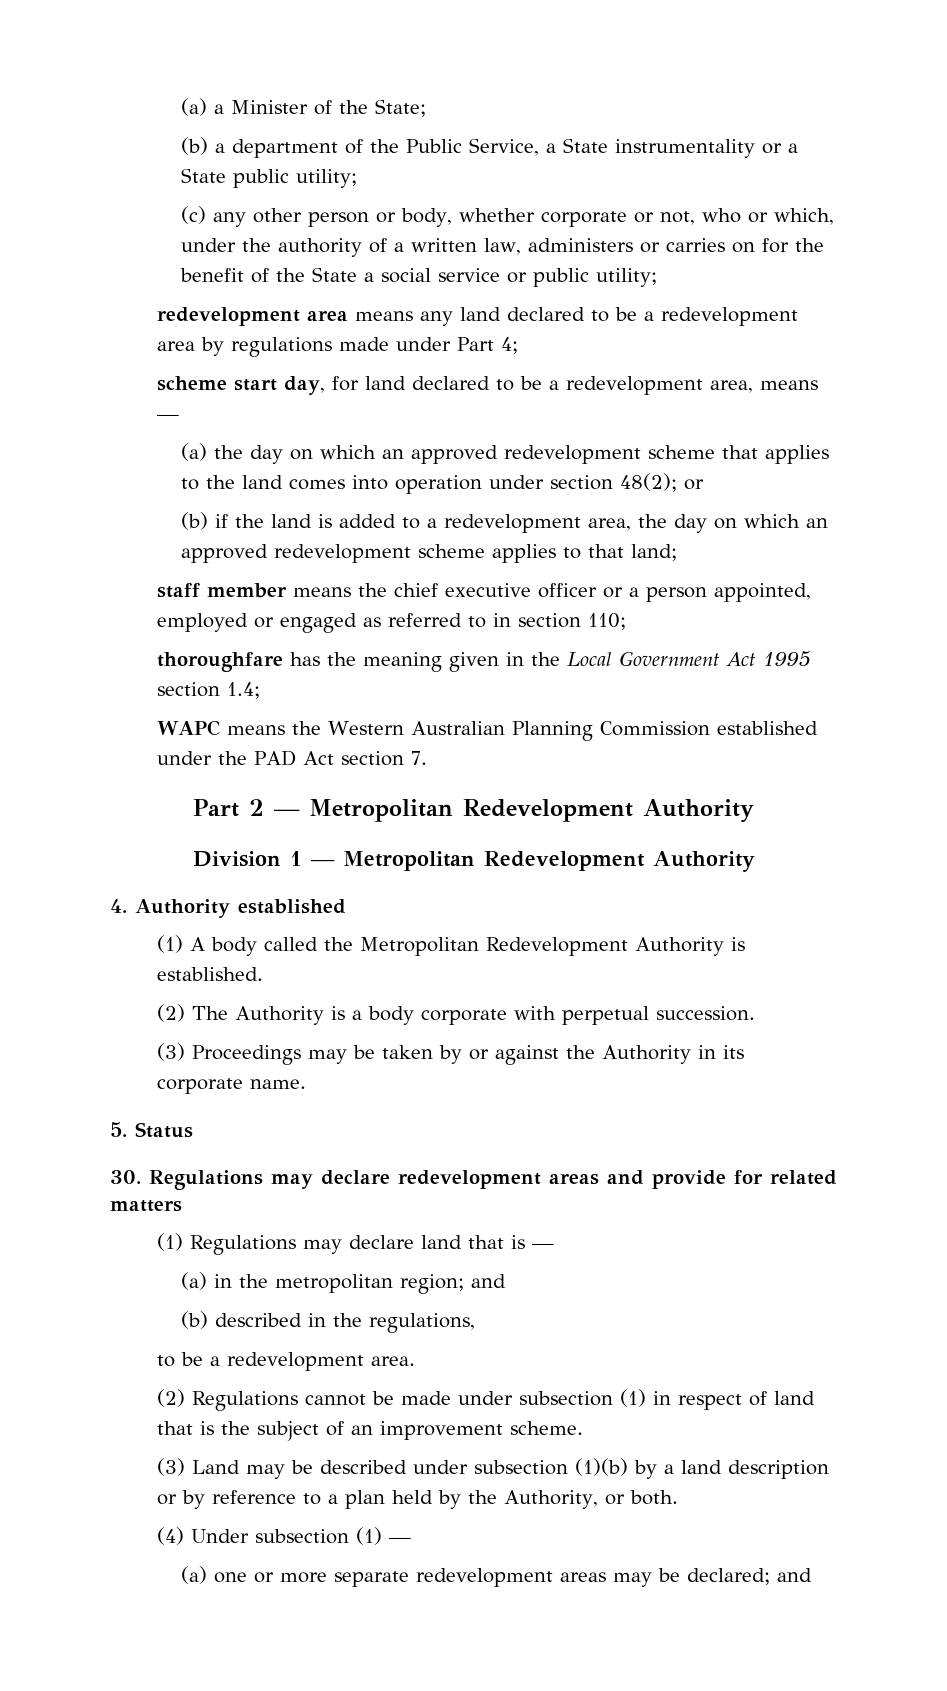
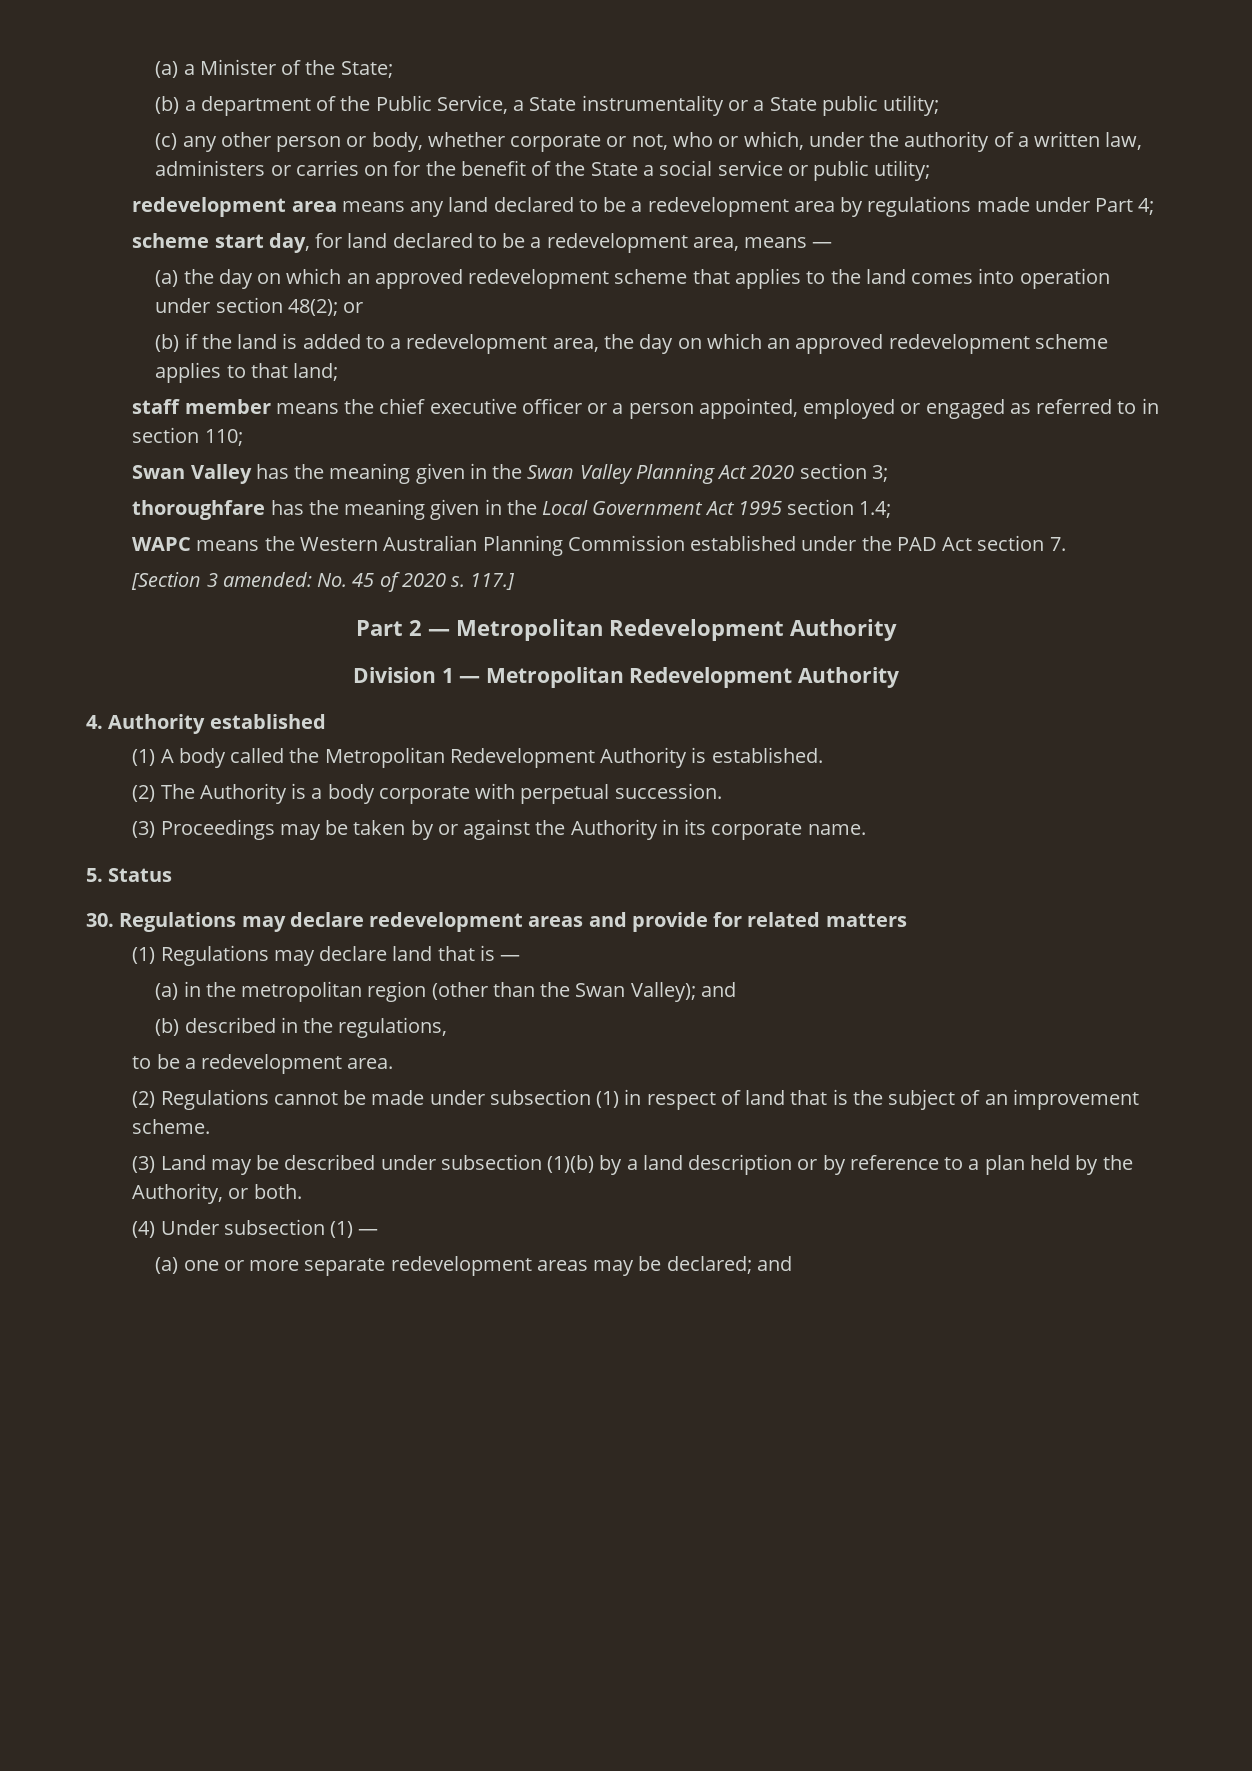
(627, 621) none -> [132,463,888,484] // Swan Valley has the meaning given in the Swan Valley Planning Act 2020 section 3;
(428, 758) none -> [131,572,516,592] // [Section 3 amended: No. 45 of 2020 s. 117.]
[400,1274,465,1294] region; -> [367,981,696,1002] region (other than the Swan Valley);

